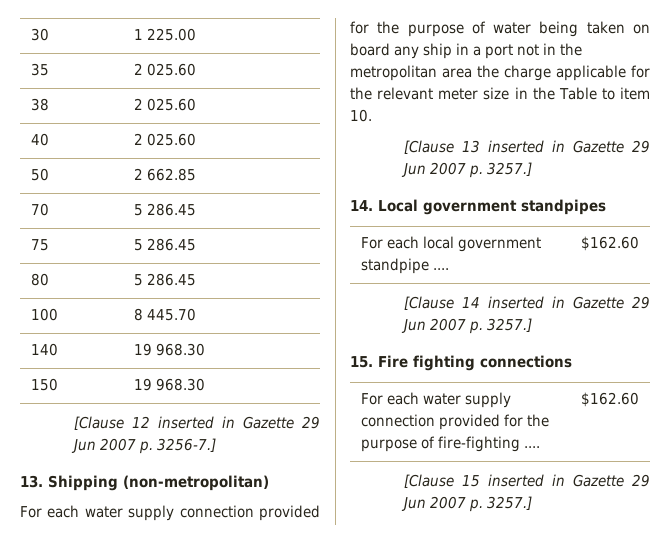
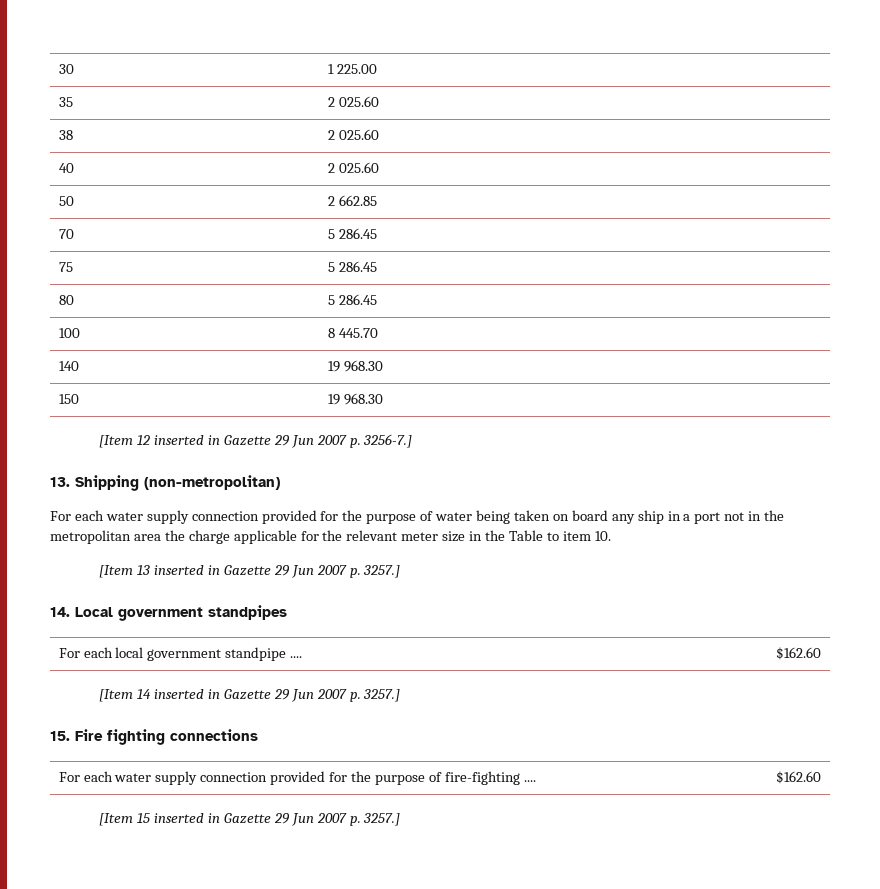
[74,416,125,430] [Clause -> [99,435,134,448] [Item
[404,140,455,154] [Clause -> [99,565,134,578] [Item
[404,296,455,310] [Clause -> [99,689,134,702] [Item
[404,474,455,488] [Clause -> [99,813,134,826] [Item

